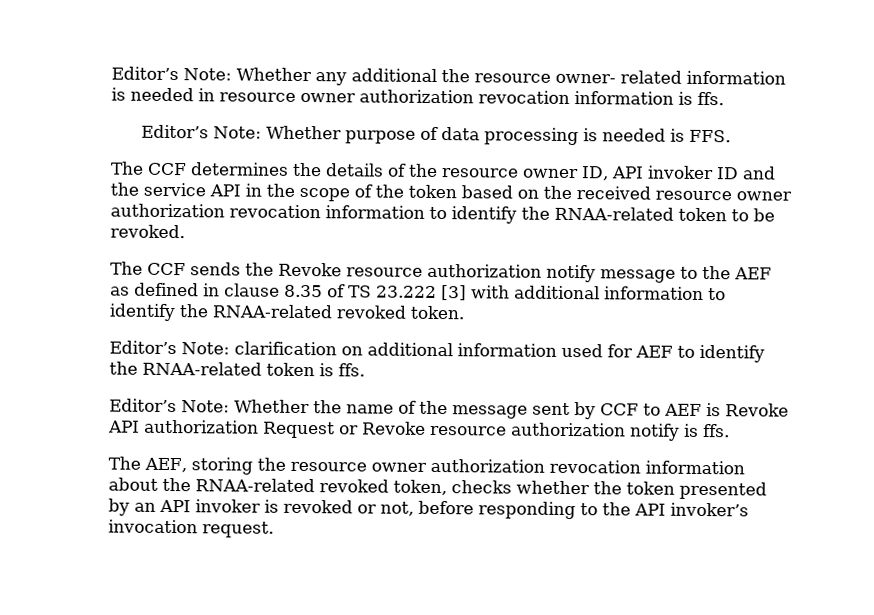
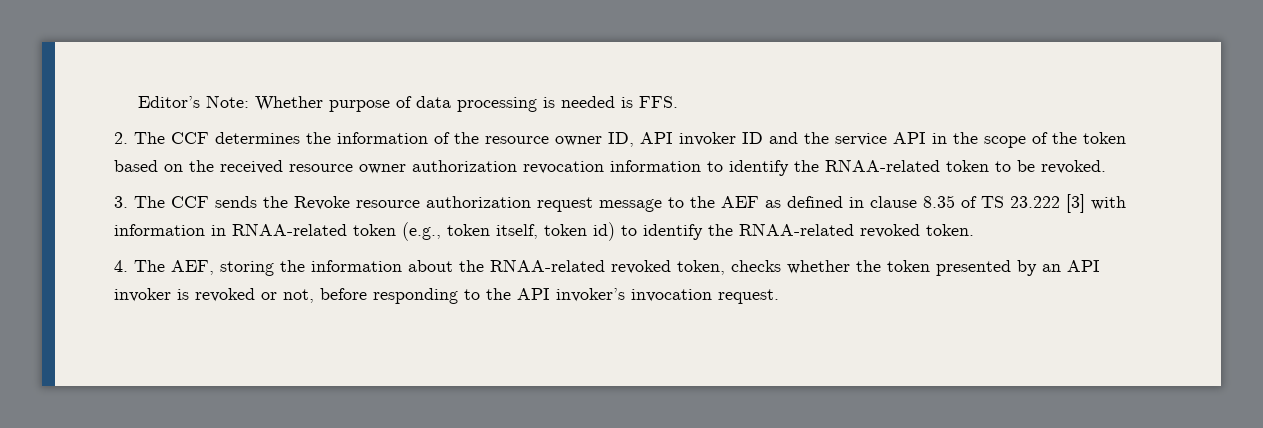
[111,66,787,86] [111,87,725,106] [141,124,343,140] Editor’s Note: Whether any additional the resource owner- related information is needed in resource owner authorization revocation information is ffs. // Editor’s Note: Whether -> [137,95,323,111] Editor’s Note: Whether
(732, 136) none -> [113,132,128,144] 2.
[325,163,385,177] details -> [336,132,428,144] information
(186, 231) none -> [113,196,128,208] 3.
[546,264,597,283] notify -> [536,197,593,212] request
[514,285,705,301] additional information -> [113,222,615,241] information in RNAA-related token (e.g., token itself, token id)
[109,340,766,363] [109,361,366,377] [109,398,790,420] [108,419,731,441] [108,456,642,475] Editor’s Note: clarification on additional information used for AEF to identify the RNAA-related token is ffs. // Editor’s Note: Whether the name of the message sent by CCF to AEF is Revoke API authorization Request or Revoke resource authorization notify is ffs. // The AEF, storing the resource owner authorization revocation -> [113,260,305,276] 4. The AEF, storing the

